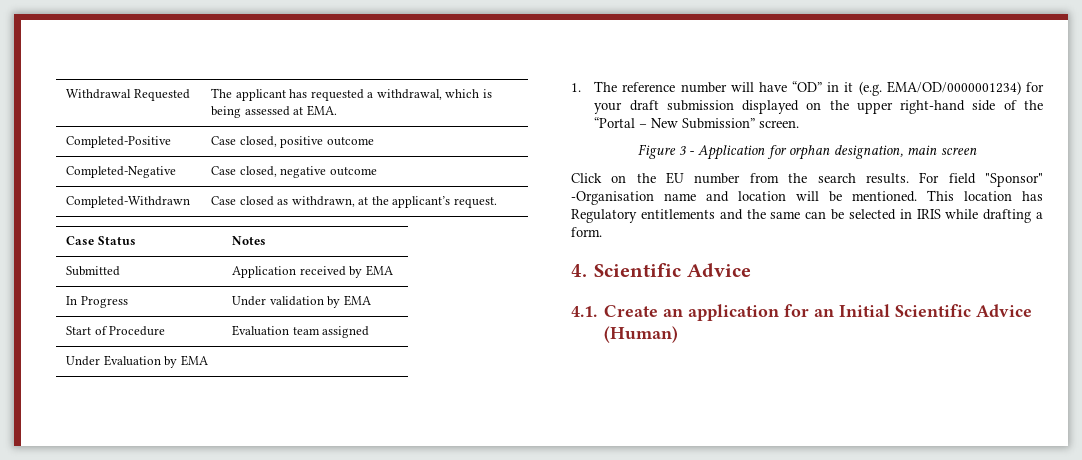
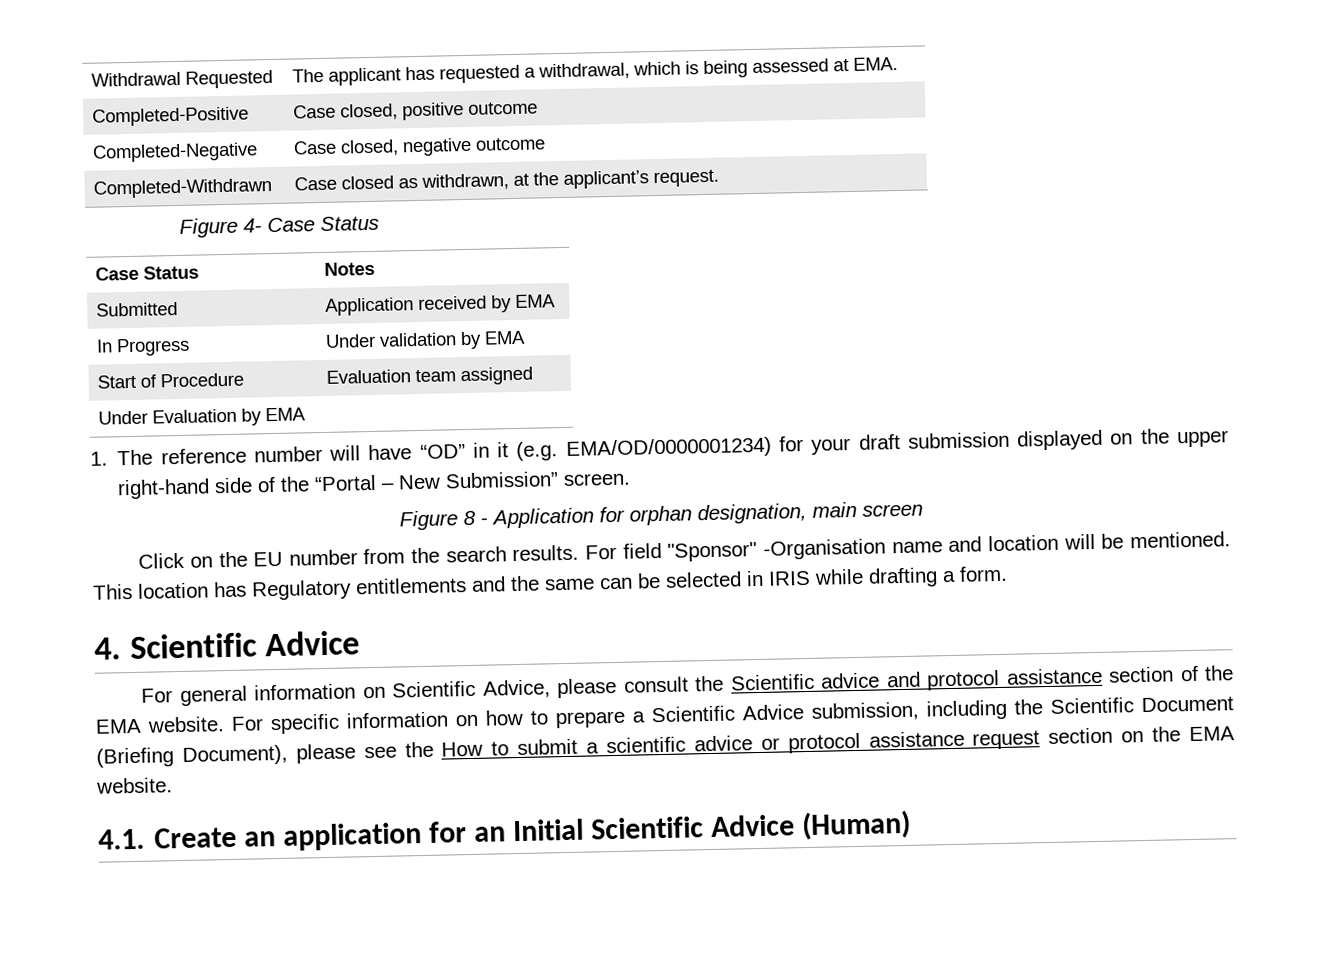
(497, 202) none -> [179,215,380,238] // Figure 4- Case Status
[678,146,686,155] 3 -> [462,510,476,526] 8
(751, 270) none -> [141,665,1234,707] [95,696,1234,735] [96,726,1236,768] [96,777,173,794] // For general information on Scientific Advice, please consult the Scientific advice and protocol assistance section of the EMA website. For specific information on how to prepare a Scientific Advice submission, including the Scientific Document (Briefing Document), please see the How to submit a scientific advice or protocol assistance request section on the EMA website.

